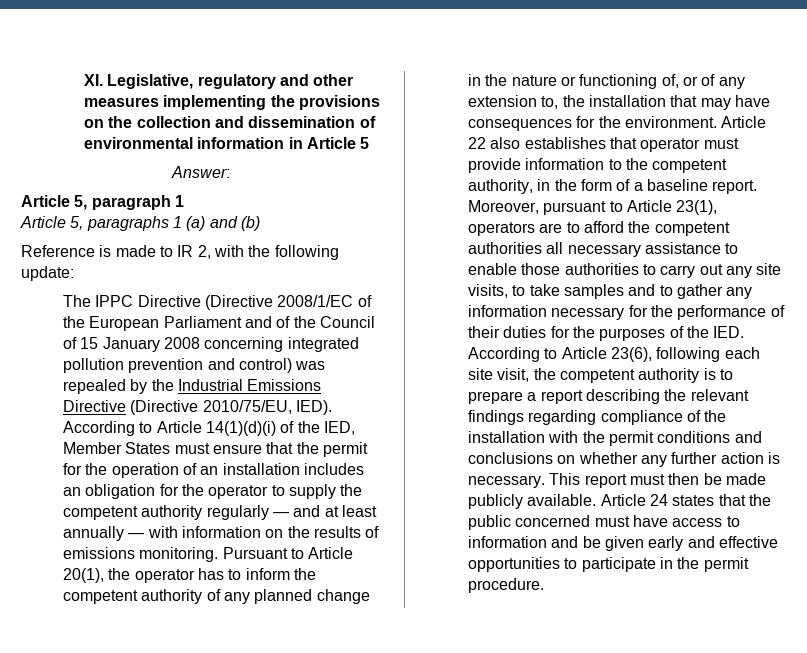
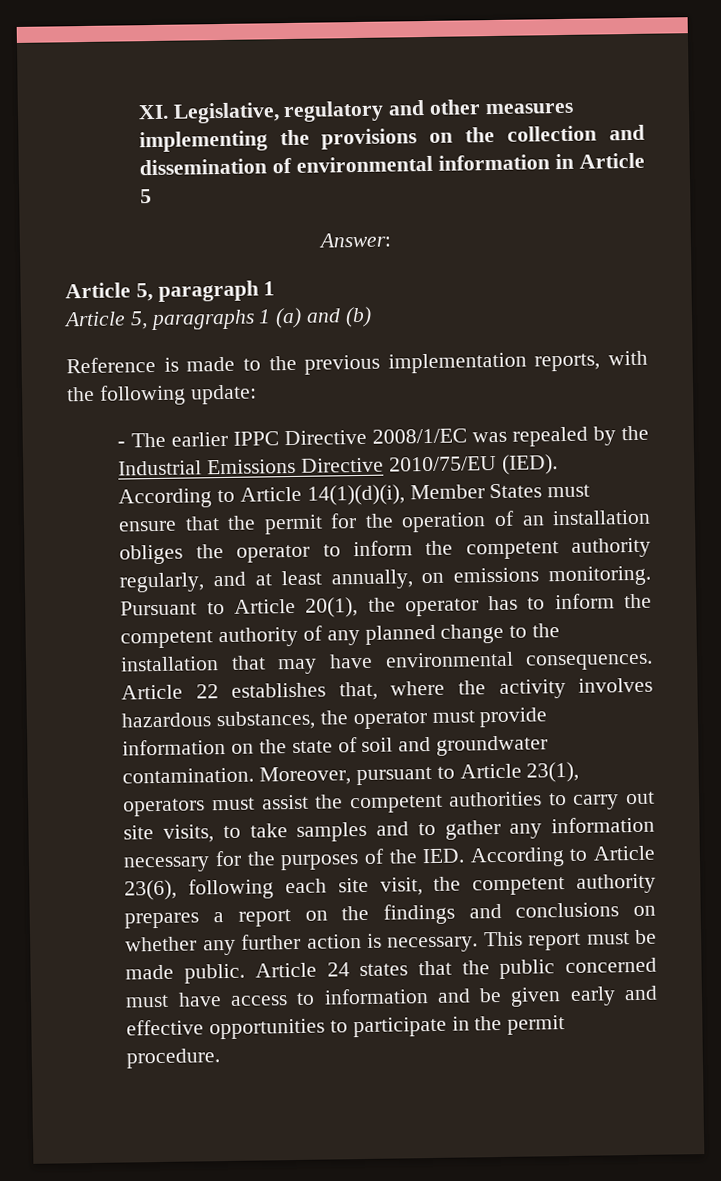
[177,245,211,259] IR 2, -> [268,352,601,375] the previous implementation reports,
[62,295,372,310] [62,316,375,331] [62,337,359,352] [62,358,292,373] The IPPC Directive (Directive 2008/1/EC of the European Parliament and of the Council of 15 January 2008 concerning integrated pollution prevention and control) -> [117,428,467,448] - The earlier IPPC Directive 2008/1/EC
[130,400,332,415] [62,421,355,436] (Directive 2010/75/EU, IED). According to Article 14(1)(d)(i) of the IED, -> [388,454,558,475] [118,484,405,509] 2010/75/EU (IED). According to Article 14(1)(d)(i),
[303,463,364,475] [62,484,179,499] includes an obligation for -> [119,544,184,565] obliges
[288,484,363,499] [62,505,289,520] supply the competent authority regularly — -> [352,537,651,560] [119,572,205,593] inform the competent authority regularly,
[62,526,380,541] annually — with information on the results of -> [330,569,445,590] annually, on
[467,74,745,89] [467,95,559,109] in the nature or functioning of, or of any extension to, -> [509,625,528,638] to
[467,116,767,131] [467,137,739,152] [467,158,728,173] [467,179,758,194] consequences for the environment. Article 22 also establishes that operator must provide information to the competent authority, in the form of a baseline report. -> [384,651,653,671] [121,677,653,701] [121,707,549,731] [122,735,549,756] [122,767,255,784] environmental consequences. Article 22 establishes that, where the activity involves hazardous substances, the operator must provide information on the state of soil and groundwater contamination.
[539,221,730,236] [467,242,739,257] [467,263,561,275] are to afford the competent authorities all necessary assistance to enable those -> [212,794,443,814] must assist the competent
[725,266,752,278] any -> (655, 798) none
[677,305,785,320] [467,326,595,338] performance of their duties for the -> (276, 858) none
[703,368,733,380] [467,389,749,404] [467,410,727,425] [467,431,731,446] is to prepare a report describing the relevant findings regarding compliance of the installation with the permit conditions -> [124,903,455,929] prepares a report on the findings
[668,473,700,485] then -> (630, 938) none
[467,494,597,509] publicly available. -> [184,963,246,984] public.

